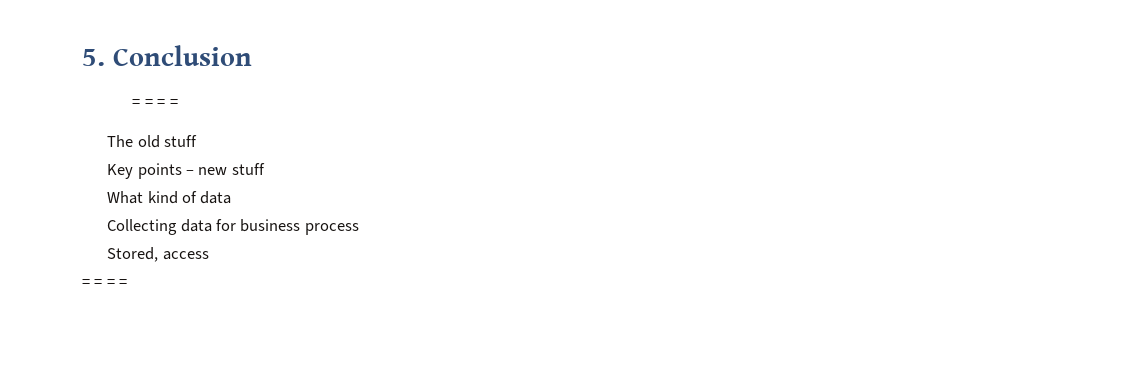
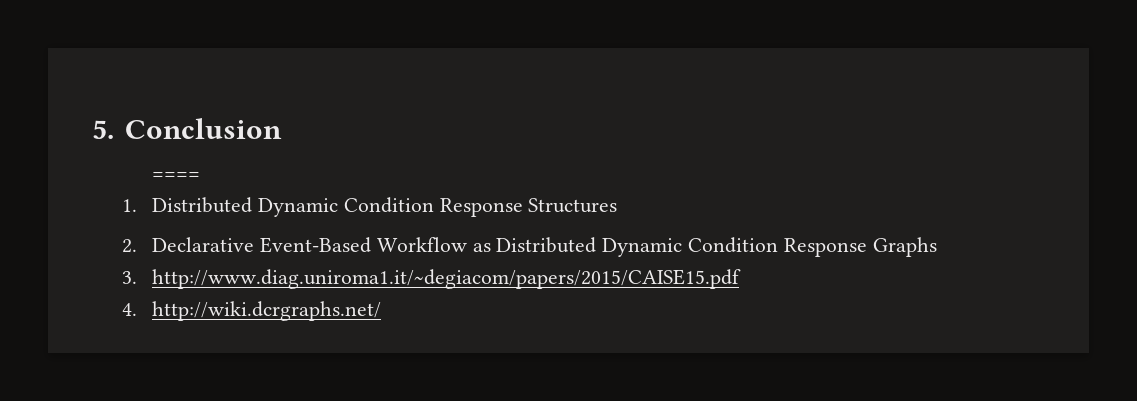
[132,99,178,107] [107,135,198,148] [107,163,265,179] [107,191,232,204] [107,219,359,235] [107,247,209,262] [82,279,128,287] = = = = // The old stuff // Key points – new stuff // What kind of data // Collecting data for business process // Stored, access // = = = = -> [152,172,201,180] [122,197,618,217] [122,237,937,257] [122,269,742,289] [122,301,382,321] ==== // 1. Distributed Dynamic Condition Response Structures // 2. Declarative Event-Based Workflow as Distributed Dynamic Condition Response Graphs // 3. http://www.diag.uniroma1.it/~degiacom/papers/2015/CAISE15.pdf // 4. http://wiki.dcrgraphs.net/

